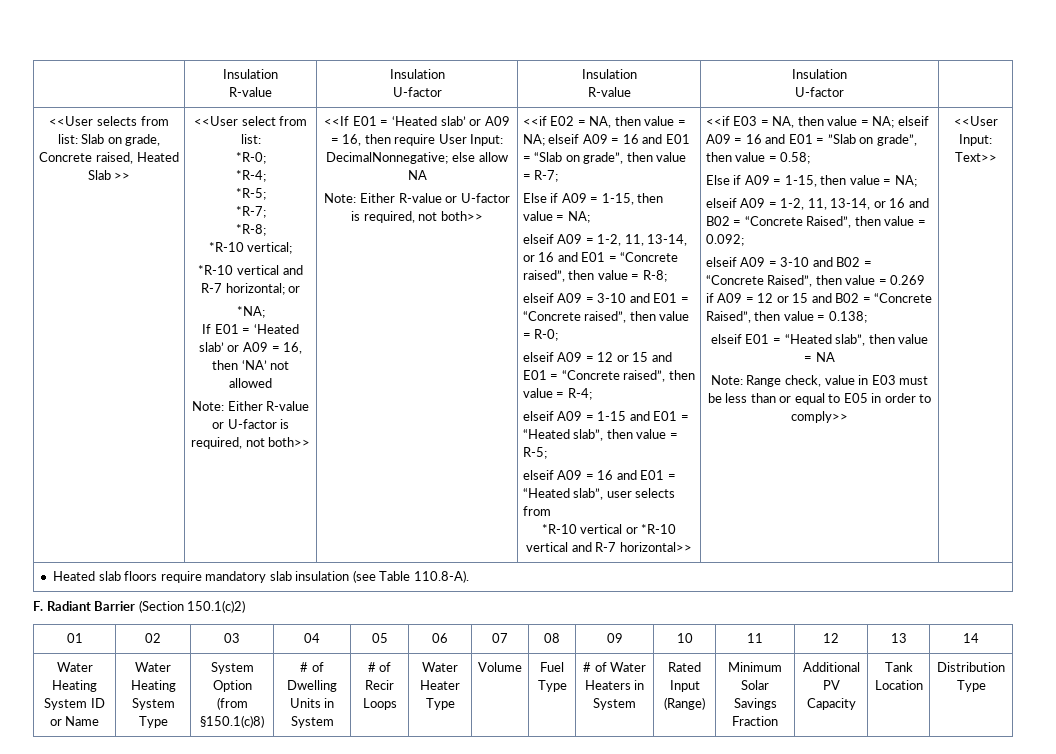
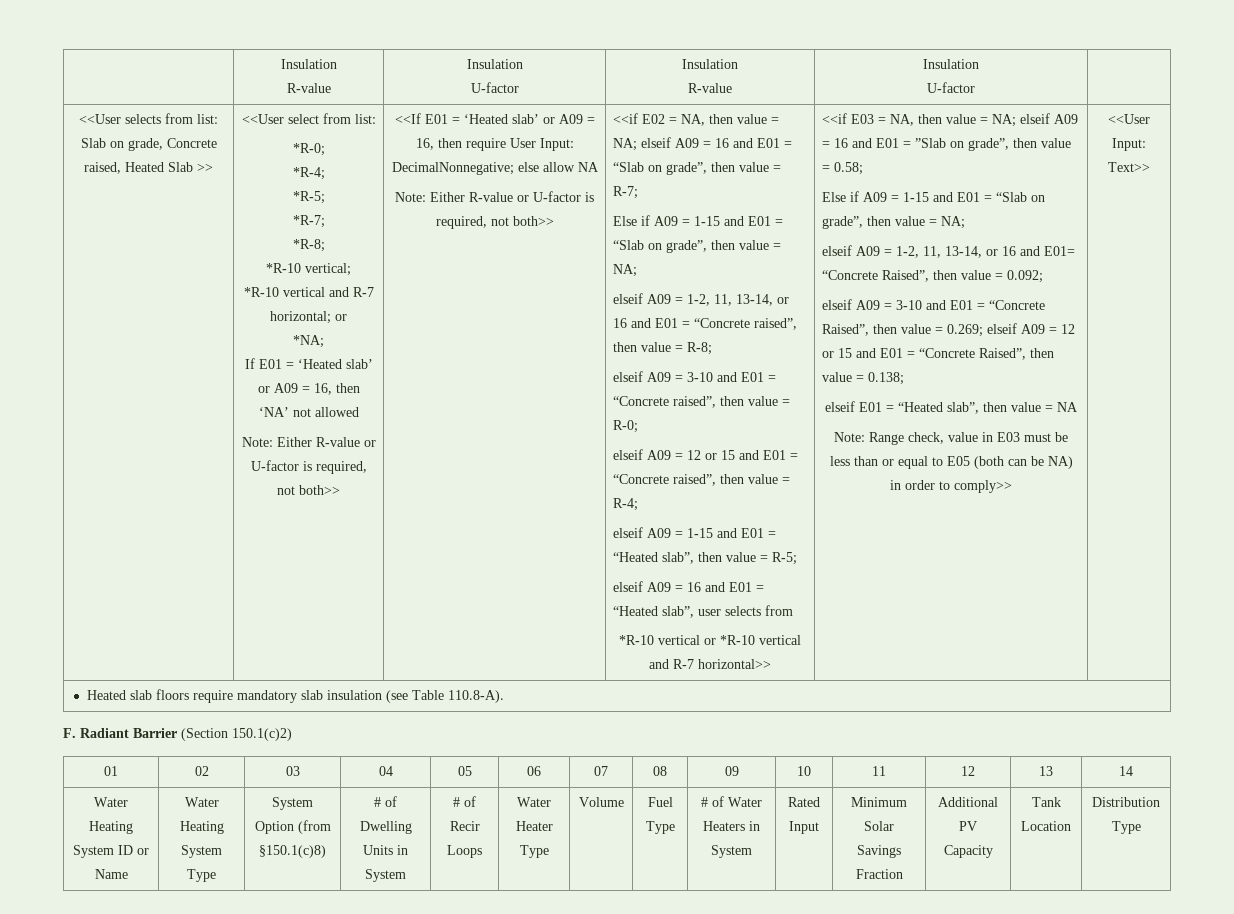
[601,193,634,205] 1-15, -> [694,216,784,226] [613,240,708,253] 1-15 and E01 = “Slab on grade”,
[784,175,817,187] 1-15, -> [903,192,1046,202] [822,216,864,229] 1-15 and E01 = “Slab on grade”,
[705,216,742,226] B02 = -> [1044,246,1076,256] E01=
[836,257,872,267] [705,275,926,287] [705,293,860,303] B02 = “Concrete Raised”, then value = 0.269 if A09 = 12 or 15 and B02 -> [950,300,1046,310] [822,323,1076,337] [822,348,904,358] E01 = “Concrete Raised”, then value = 0.269; elseif A09 = 12 or 15 and E01
(868, 398) none -> [973,456,1073,469] (both can be NA)
[664,697,705,710] (Range) -> (819, 827) none

